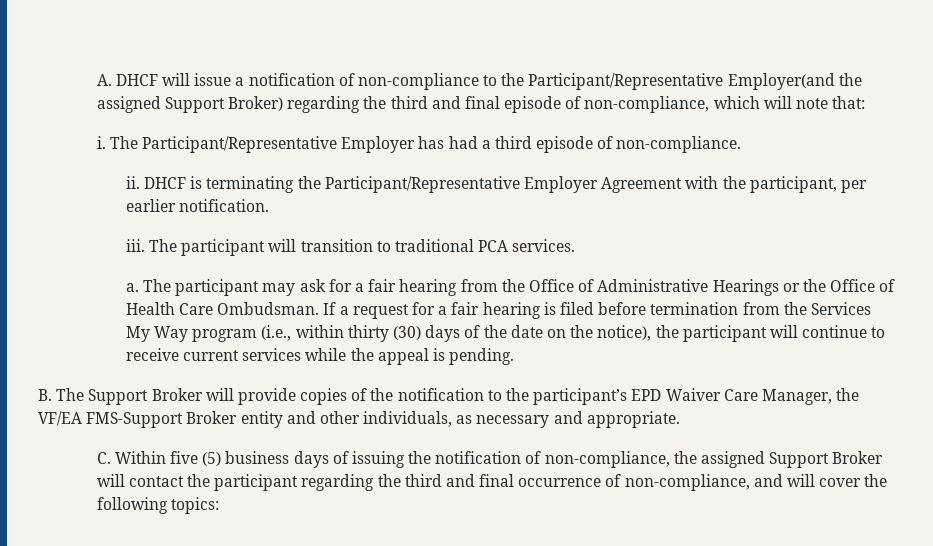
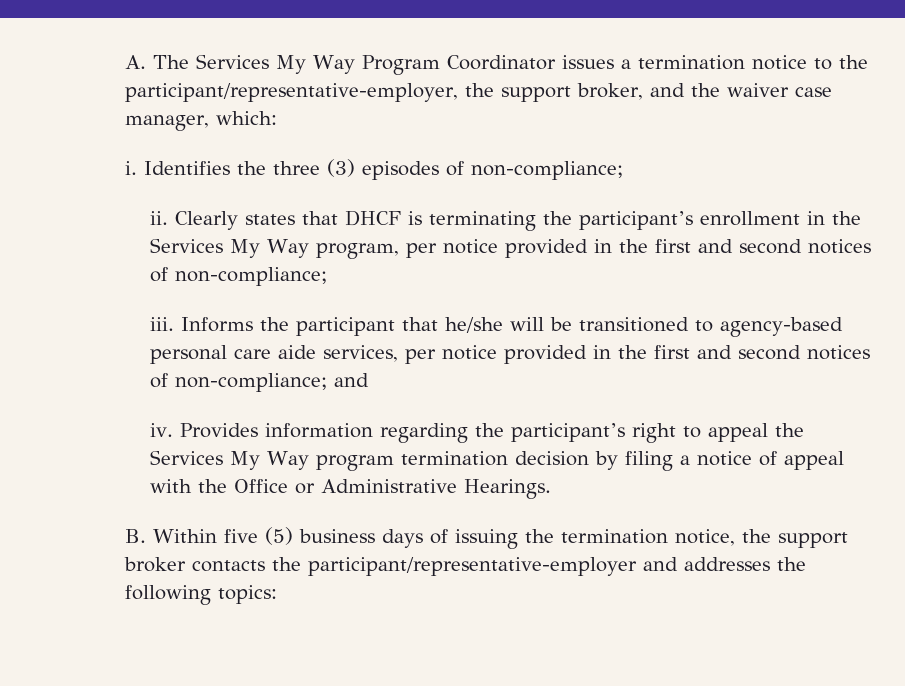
[115,73,862,90] [96,96,866,113] [96,136,742,153] [125,176,867,193] [125,199,270,212] [125,239,576,256] [125,279,896,296] [125,302,780,319] DHCF will issue a notification of non-compliance to the Participant/Representative Employer(and the assigned Support Broker) regarding the third and final episode of non-compliance, which will note that: // i. The Participant/Representative Employer has had a third episode of non-compliance. // ii. DHCF is terminating the Participant/Representative Employer Agreement with the participant, per earlier notification. // iii. The participant will transition to traditional PCA services. // a. The participant may ask for a fair hearing from the Office of Administrative Hearings or the Office of Health Care Ombudsman. If a request for a fair hearing is filed before termination from -> [152,54,868,75] [124,83,832,102] [124,111,277,131] [124,159,623,180] [150,210,862,231] [150,238,872,259] [150,267,328,286] [150,317,844,337] [150,345,871,364] [150,373,370,392] [150,423,769,443] The Services My Way Program Coordinator issues a termination notice to the participant/representative-employer, the support broker, and the waiver case manager, which: // i. Identifies the three (3) episodes of non-compliance; // ii. Clearly states that DHCF is terminating the participant’s enrollment in the Services My Way program, per notice provided in the first and second notices of non-compliance; // iii. Informs the participant that he/she will be transitioned to agency-based personal care aide services, per notice provided in the first and second notices of non-compliance; and // iv. Provides information regarding the participant’s right to appeal
[261,325,886,342] [125,348,515,365] [38,388,860,405] [38,411,680,428] [96,452,111,464] (i.e., within thirty (30) days of the date on the notice), the participant will continue to receive current services while the appeal is pending. // B. The Support Broker will provide copies of the notification to the participant’s EPD Waiver Care Manager, the VF/EA FMS-Support Broker entity and other individuals, as necessary and appropriate. // C. -> [401,451,845,471] [150,479,552,499] [124,529,146,543] termination decision by filing a notice of appeal with the Office or Administrative Hearings. // B.
[435,451,884,468] [96,474,862,491] notification of non-compliance, the assigned Support Broker will contact the participant regarding the third and final occurrence of non-compliance, and will cover -> [560,529,848,548] [123,557,770,576] termination notice, the support broker contacts the participant/representative-employer and addresses

